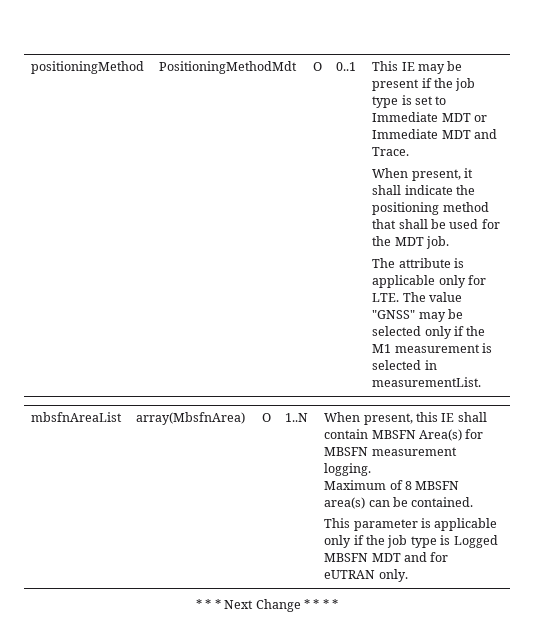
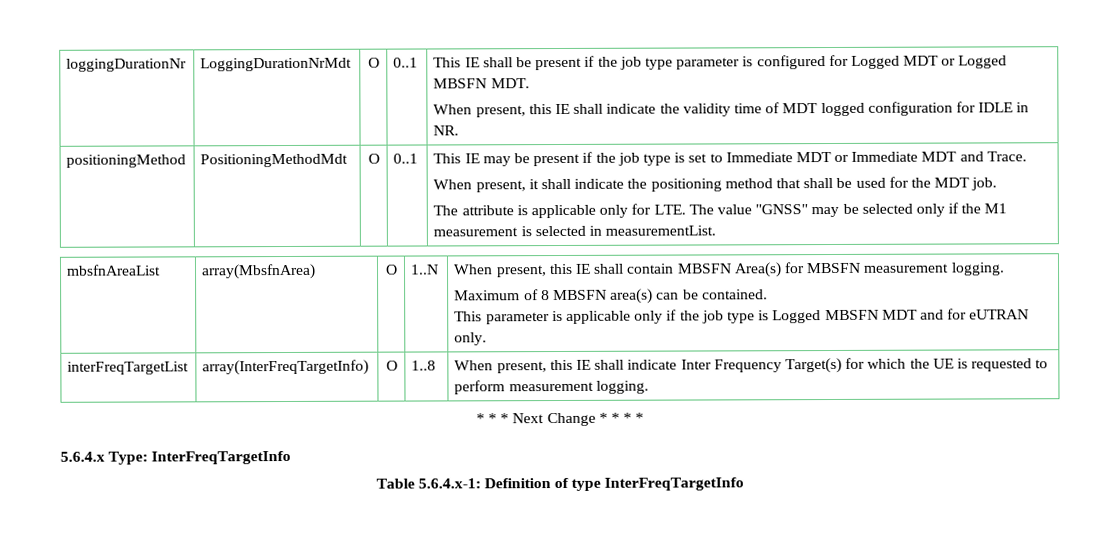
(31, 67) none -> [66,58,188,72] [200,57,353,72] [367,57,380,68] [393,57,419,68] [433,54,1008,71] [433,78,530,89] [433,101,1030,118] [433,125,460,136] loggingDurationNr | LoggingDurationNrMdt | O | 0..1 | This IE shall be present if the job type parameter is configured for Logged MDT or Logged MBSFN MDT. // When present, this IE shall indicate the validity time of MDT logged configuration for IDLE in NR. //
(408, 575) none -> [67,361,190,375] [202,359,370,376] [385,360,398,371] [411,360,437,371] [454,357,1049,374] [454,380,649,395] // interFreqTargetList | array(InterFreqTargetInfo) | O | 1..8 | When present, this IE shall indicate Inter Frequency Target(s) for which the UE is requested to perform measurement logging.
(338, 604) none -> [60,450,292,465] [375,477,745,491] // 5.6.4.x Type: InterFreqTargetInfo // Table 5.6.4.x-1: Definition of type InterFreqTargetInfo

